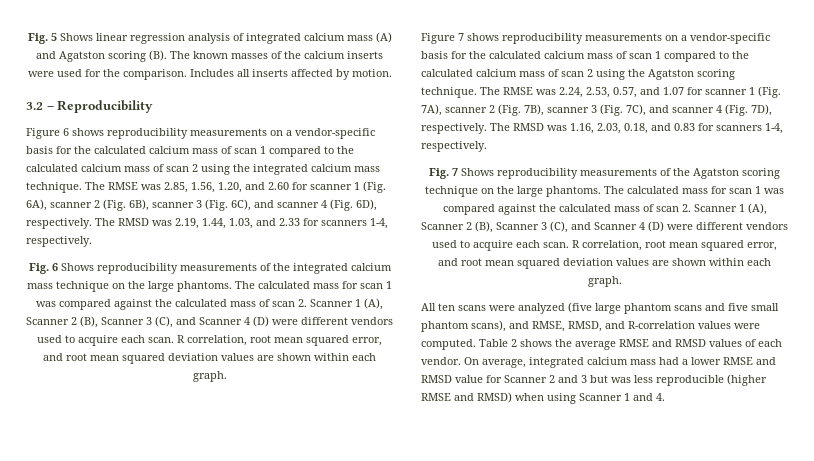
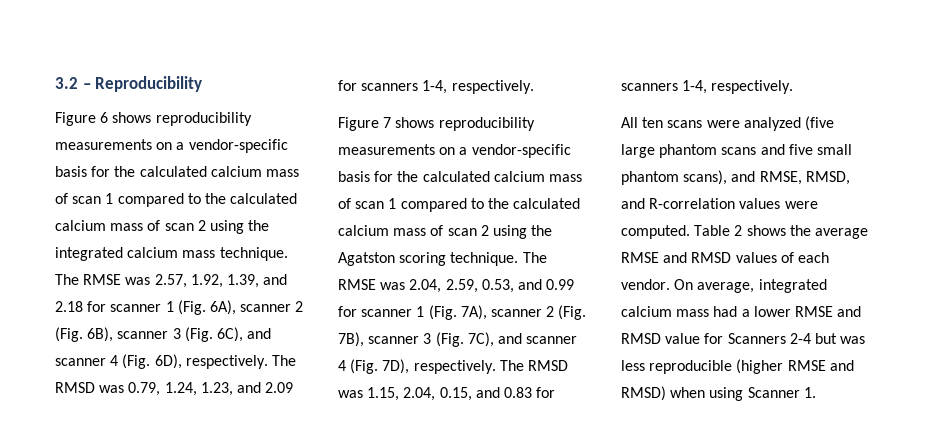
[27,32,392,44] [36,50,383,62] [27,69,392,80] Fig. 5 Shows linear regression analysis of integrated calcium mass (A) and Agatston scoring (B). The known masses of the calcium inserts were used for the comparison. Includes all inserts affected by motion. // -> (55, 83) none
[164,182,289,193] 2.85, 1.56, 1.20, and 2.60 -> [154,274,288,288] [55,301,83,312] 2.57, 1.92, 1.39, and 2.18
[175,218,388,229] [26,236,92,247] [28,263,392,274] [27,281,392,292] [36,298,383,310] [26,316,393,328] [37,335,382,346] [43,353,376,364] [192,371,227,382] 2.19, 1.44, 1.03, and 2.33 for scanners 1-4, respectively. // Fig. 6 Shows reproducibility measurements of the integrated calcium mass technique on the large phantoms. The calculated mass for scan 1 was compared against the calculated mass of scan 2. Scanner 1 (A), Scanner 2 (B), Scanner 3 (C), and Scanner 4 (D) were different vendors used to acquire each scan. R correlation, root mean squared error, and root mean squared deviation values are shown within each graph. -> [128,382,294,396] [338,80,534,94] 0.79, 1.24, 1.23, and 2.09 for scanners 1-4, respectively.
[559,87,684,98] 2.24, 2.53, 0.57, and 1.07 -> [409,279,575,293] 2.04, 2.59, 0.53, and 0.99
[570,123,648,134] 1.16, 2.03, 0.18, -> [367,387,472,401] 1.15, 2.04, 0.15,
[429,168,780,179] [425,186,784,197] [442,203,767,215] [421,221,788,233] [432,240,777,251] [438,258,771,269] [587,276,622,287] // Fig. 7 Shows reproducibility measurements of the Agatston scoring technique on the large phantoms. The calculated mass for scan 1 was compared against the calculated mass of scan 2. Scanner 1 (A), Scanner 2 (B), Scanner 3 (C), and Scanner 4 (D) were different vendors used to acquire each scan. R correlation, root mean squared error, and root mean squared deviation values are shown within each graph. -> (794, 87) none
[504,375,587,383] Scanner 2 and 3 -> [727,333,811,344] Scanners 2-4
[624,393,665,401] 1 and 4. -> [803,387,816,398] 1.

